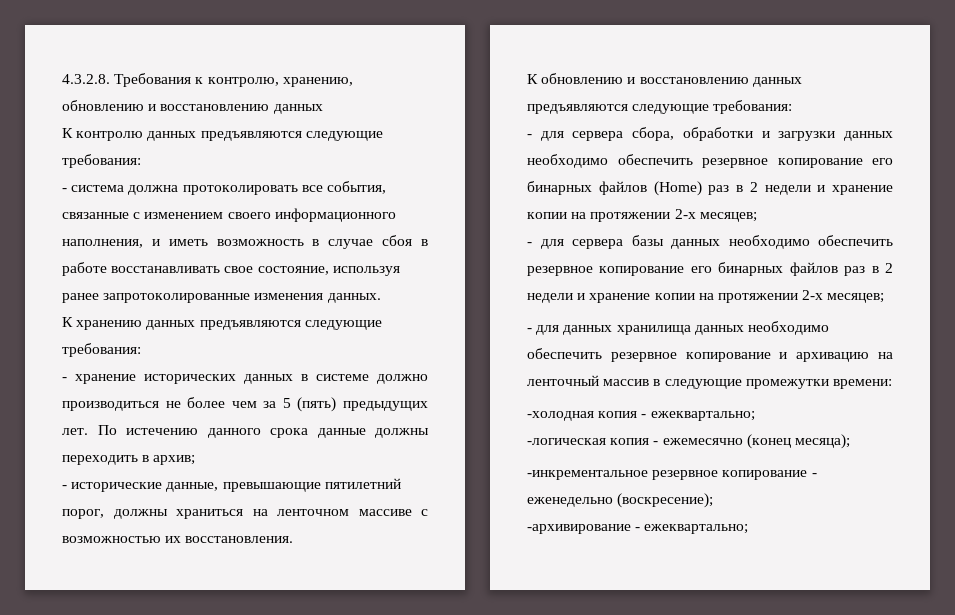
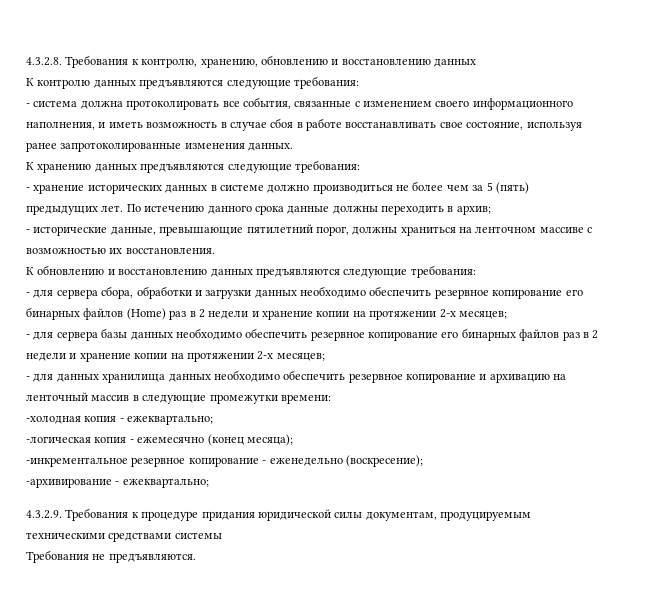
(749, 529) none -> [26,508,531,521] [26,532,222,542] [26,550,196,563] // 4.3.2.9. Требования к процедуре придания юридической силы документам, продуцируемым техническими средствами системы // Требования не предъявляются.

